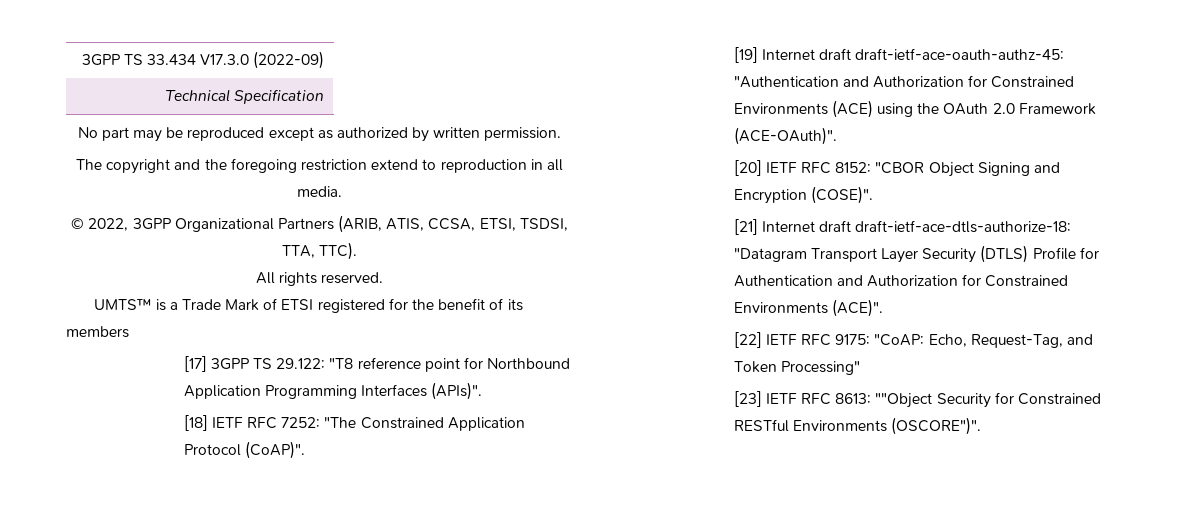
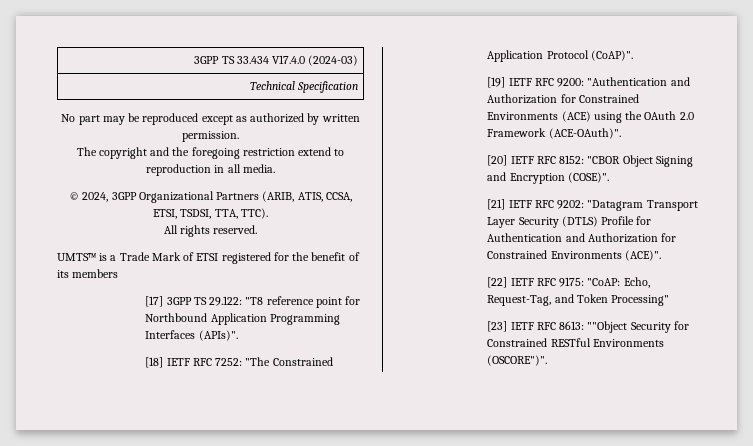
[200,51,325,69] V17.3.0 (2022-09) -> [272,55,359,66] V17.4.0 (2024-03)
[88,218,129,231] 2022, -> [82,192,109,202] 2024,
[761,48,1065,60] Internet draft draft-ietf-ace-oauth-authz-45: -> [508,78,585,87] IETF RFC 9200:
[761,220,1072,233] Internet draft draft-ietf-ace-dtls-authorize-18: -> [508,200,585,209] IETF RFC 9202:

